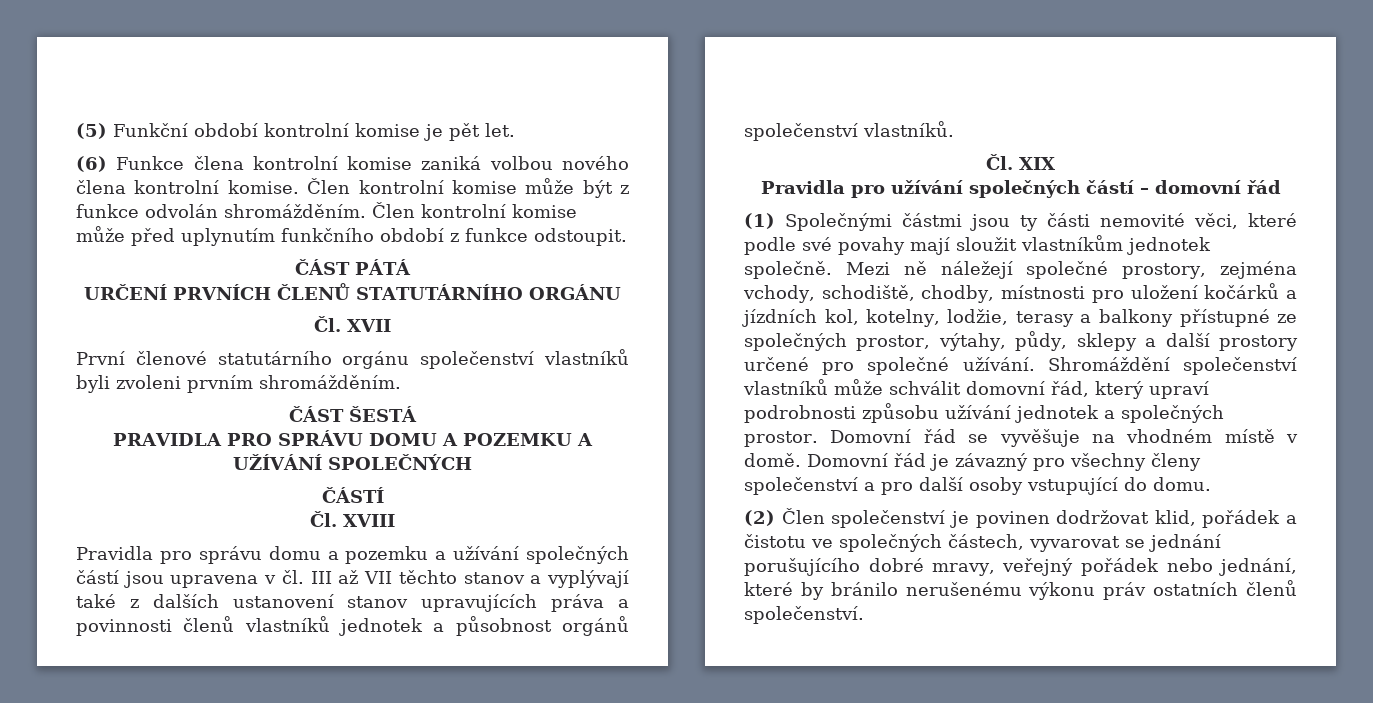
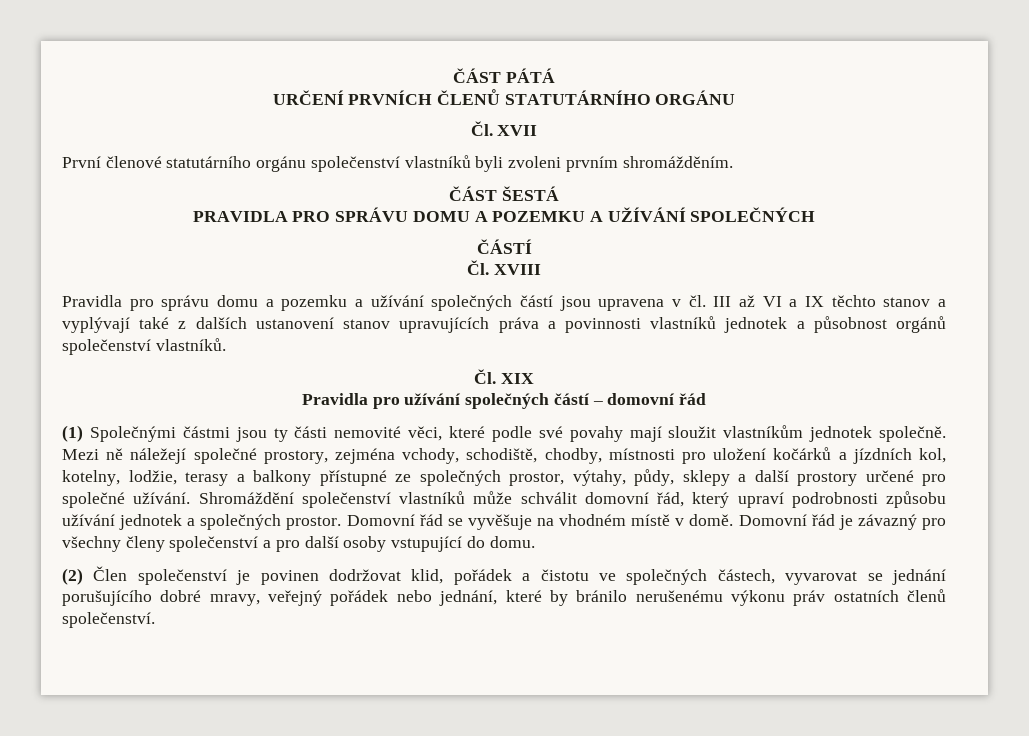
[76,123,515,141] [76,156,629,172] [76,178,629,198] [76,202,577,218] [76,226,627,246] (5) Funkční období kontrolní komise je pět let. // (6) Funkce člena kontrolní komise zaniká volbou nového člena kontrolní komise. Člen kontrolní komise může být z funkce odvolán shromážděním. Člen kontrolní komise může před uplynutím funkčního období z funkce odstoupit. // -> (453, 75) none
[364,571,393,584] VII -> [762,296,824,307] VI a IX
[183,616,235,632] členů -> (641, 325) none

